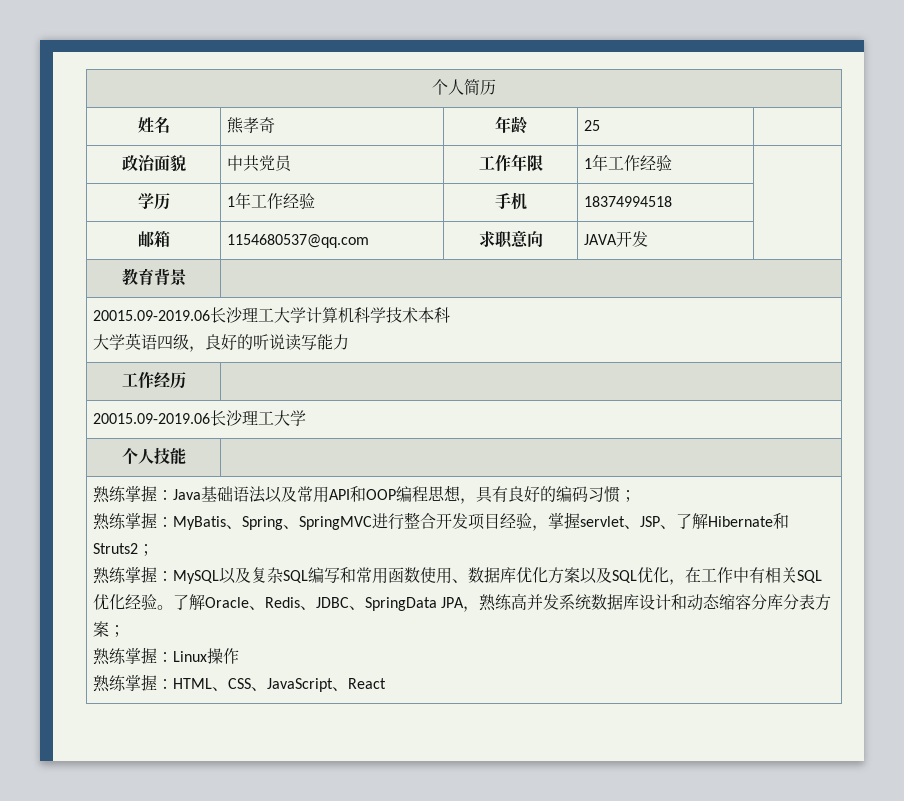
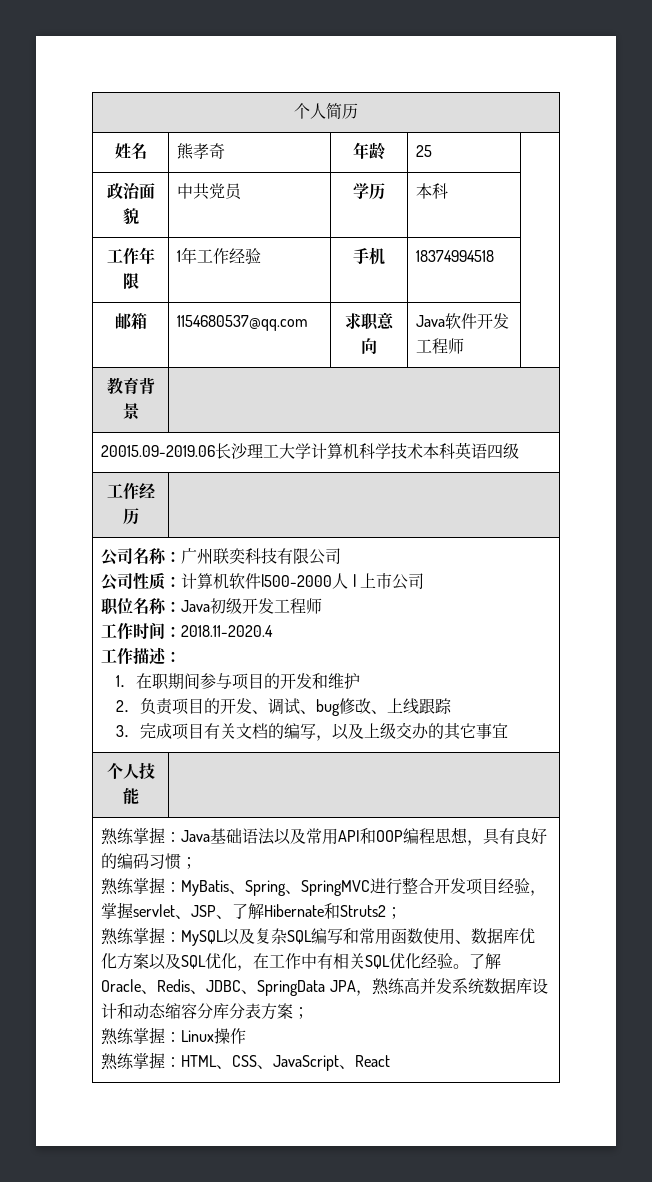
(292, 163) none -> [353,183,385,200] [416,183,449,199] 学历 | 本科 | //
[137,193,170,210] [226,192,315,209] // 学历 | 1年工作经验 | -> (262, 256) none
[583,231,648,247] JAVA开发 -> [416,313,510,329] [416,338,465,354] Java软件开发工程师
[92,334,125,350] // 大学 -> (456, 451) none
[188,334,349,352] [121,372,186,389] [92,410,306,426] ，良好的听说读写能力 // 工作经历 | // 20015.09-2019.06长沙理工大学 -> [106,483,156,499] [122,508,139,525] [101,547,342,566] [101,572,425,591] [101,597,323,616] [101,622,274,639] [101,647,182,665] [115,673,360,690] [115,698,452,716] [115,722,508,741] // 工作经历 | // 公司名称：广州联奕科技有限公司 // 公司性质：计算机软件|500-2000人 | 上市公司 // 职位名称：Java初级开发工程师 // 工作时间：2018.11-2020.4 // 工作描述： // 1．在职期间参与项目的开发和维护 // 2．负责项目的开发、调试、bug修改、上线跟踪 // 3．完成项目有关文档的编写，以及上级交办的其它事宜

